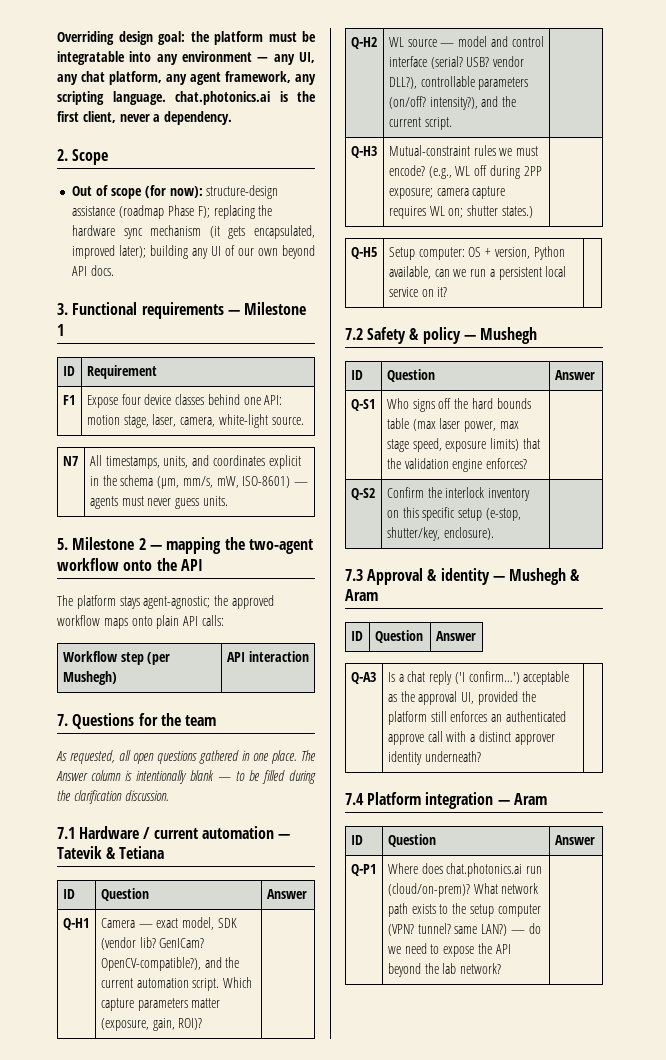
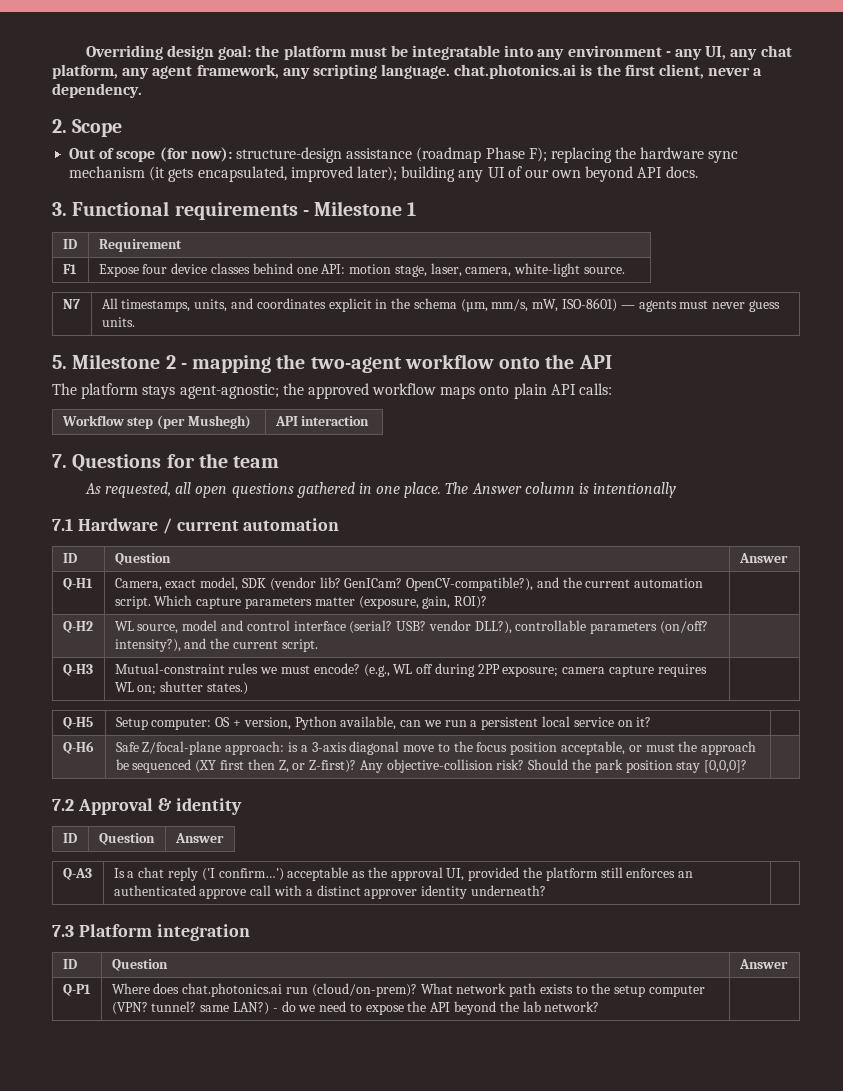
[257,57,269,62] — -> [665,51,671,57] -
[227,310,240,315] — -> [302,210,309,216] -
[149,545,162,550] — -> [180,363,187,369] -
[190,770,316,784] [57,790,169,804] blank — to be filled during the clarification discussion. -> (677, 490) none
[277,834,290,839] [57,846,165,859] — Tatevik & Tetiana -> (340, 524) none
[100,918,153,928] Camera — -> [114,578,162,591] Camera,
[407,39,455,47] source — -> [137,624,179,634] source,
[345,327,537,344] [350,370,363,380] [386,369,435,382] [554,370,595,380] [350,399,375,411] [386,398,531,412] [386,418,519,432] [386,438,540,452] [386,458,528,472] [350,488,375,500] [386,487,531,501] [386,507,521,521] [386,527,494,541] [345,569,363,581] // 7.2 Safety & policy — Mushegh // ID | Question | Answer // Q-S1 | Who signs off the hard bounds table (max laser power, max stage speed, exposure limits) that the validation engine enforces? | // Q-S2 | Confirm the interlock inventory on this specific setup (e-stop, shutter/key, enclosure). | // 7.3 -> [62,741,94,754] [115,741,757,755] [115,759,748,773] [52,799,74,811] // Q-H6 | Safe Z/focal-plane approach: is a 3-axis diagonal move to the focus position acceptable, or must the approach be sequenced (XY first then Z, or Z-first)? Any objective-collision risk? Should the park position stay [0,0,0]? | // 7.2
[492,568,581,585] [345,589,378,601] — Mushegh & Aram -> (242, 806) none
[345,793,364,805] 7.4 -> [52,925,74,937] 7.3
[497,793,547,805] — Aram -> (250, 932) none
[510,930,525,934] — -> [272,1008,278,1012] -

